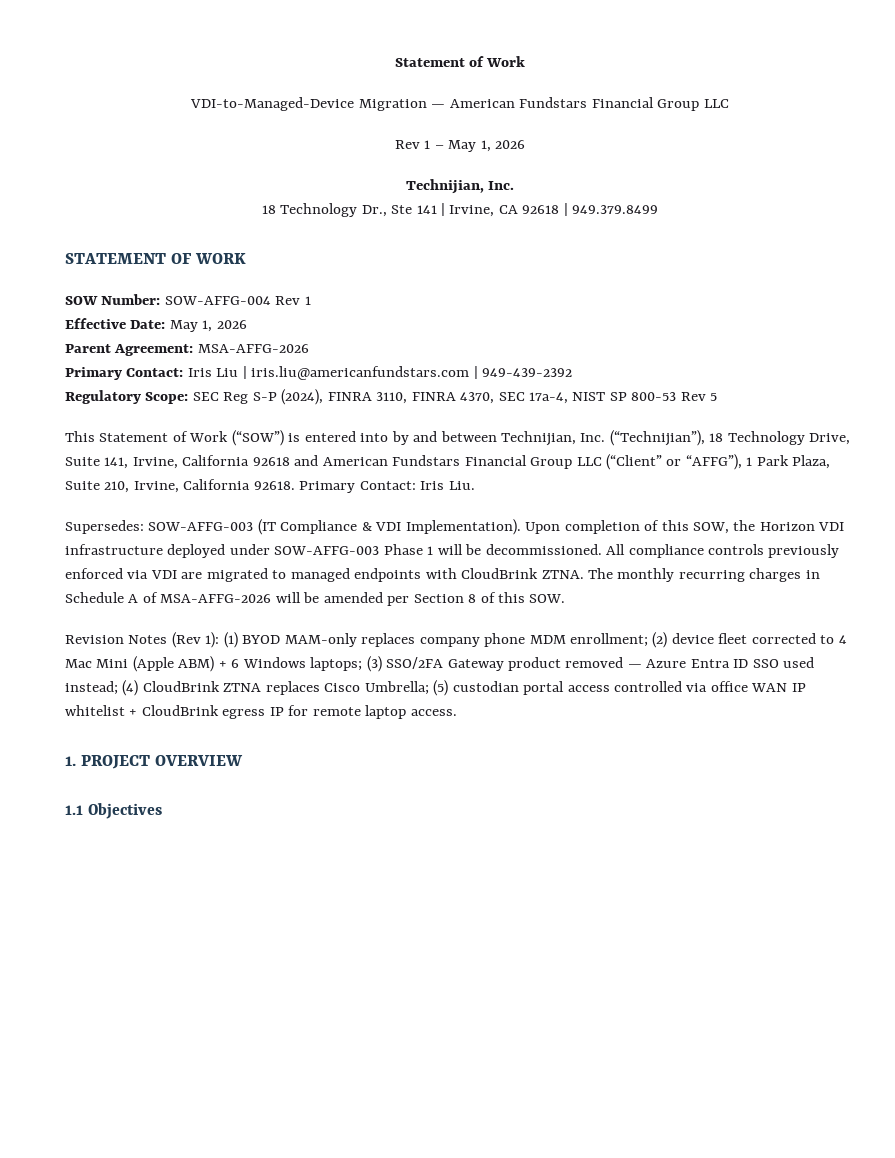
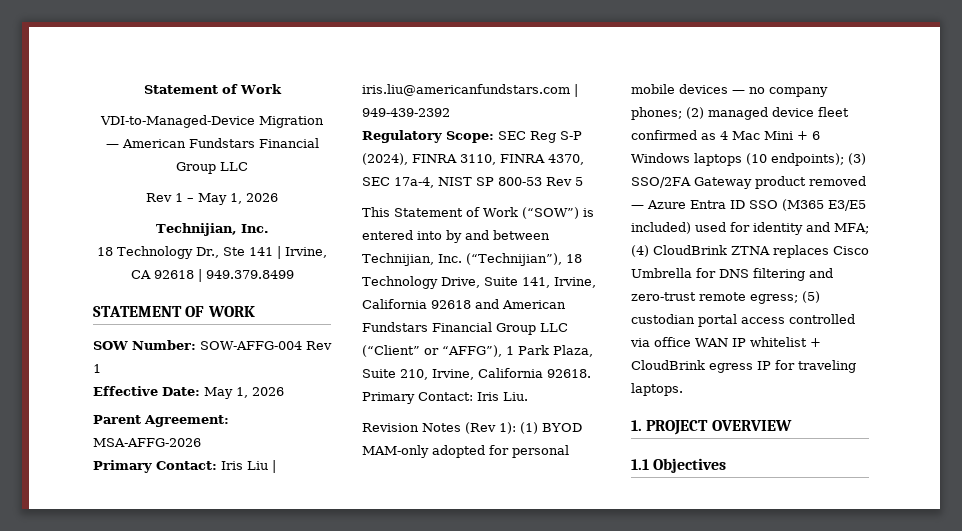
[65,519,845,535] [65,544,840,558] [65,568,820,582] [65,592,566,606] // Supersedes: SOW-AFFG-003 (IT Compliance & VDI Implementation). Upon completion of this SOW, the Horizon VDI infrastructure deployed under SOW-AFFG-003 Phase 1 will be decommissioned. All compliance controls previously enforced via VDI are migrated to managed endpoints with CloudBrink ZTNA. The monthly recurring charges in Schedule A of MSA-AFFG-2026 will be amended per Section 8 of this SOW. -> (528, 396) none
[361,632,835,648] replaces company phone MDM enrollment; (2) device fleet corrected to -> [432,445,569,458] [631,84,828,97] [631,107,849,120] [631,130,716,140] adopted for personal mobile devices — no company phones; (2) managed device fleet confirmed as
[132,656,215,672] (Apple ABM) -> (793, 135) none
[310,657,363,671] laptops; -> [694,153,844,166] laptops (10 endpoints);
[783,657,815,668] [65,681,118,695] used instead; -> [782,199,866,211] [631,222,869,235] (M365 E3/E5 included) used for identity and MFA;
[364,681,429,695] Umbrella; -> [631,268,833,281] [631,292,798,304] Umbrella for DNS filtering and zero-trust remote egress;
[312,705,457,719] remote laptop access. -> [798,360,856,373] [631,383,683,396] traveling laptops.

